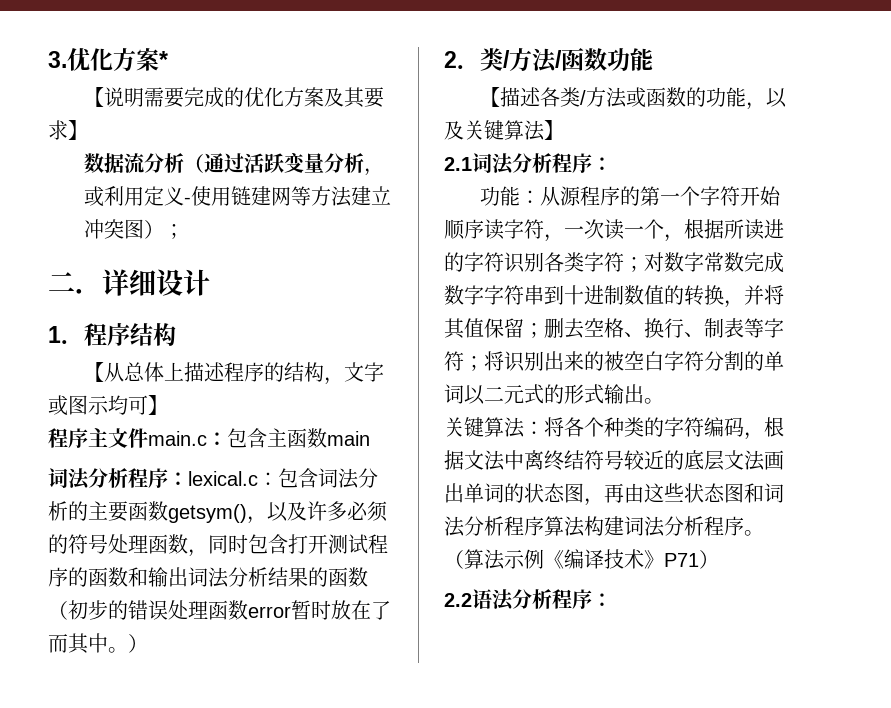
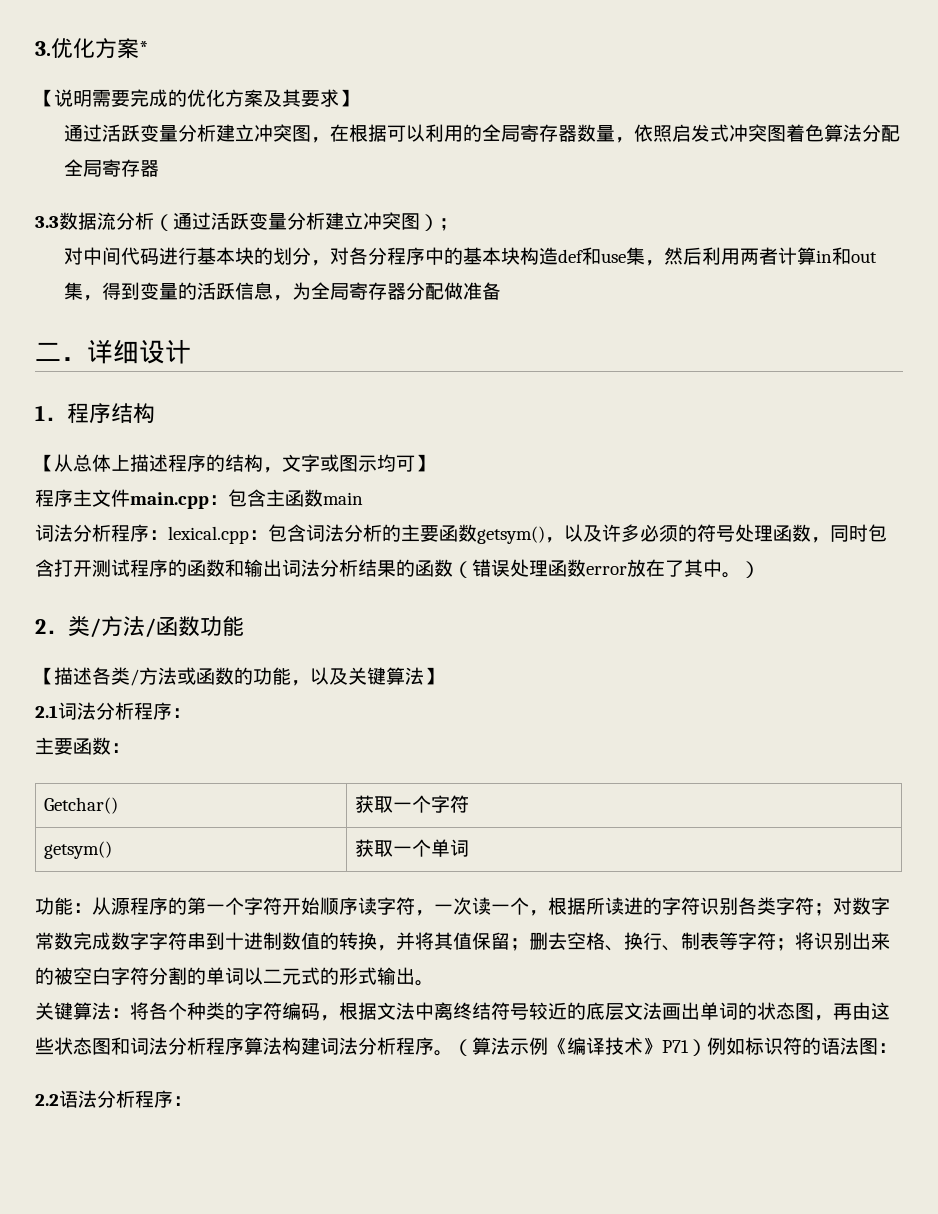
(88, 130) none -> [64,124,901,143] [64,159,160,177] [35,216,59,228] 通过活跃变量分析建立冲突图，在根据可以利用的全局寄存器数量，依照启发式冲突图着色算法分配全局寄存器 // 3.3
[363,168,384,176] [83,186,391,207] [83,219,184,239] ，或利用定义-使用链建网等方法建立冲突图）； -> [325,212,458,231] [64,247,878,266] [64,282,502,301] 建立冲突图）； // 对中间代码进行基本块的划分，对各分程序中的基本块构造def和use集，然后利用两者计算in和out集，得到变量的活跃信息，为全局寄存器分配做准备
[148,431,207,446] main.c -> [130,492,209,509] main.cpp
[188,471,258,486] lexical.c -> [168,526,249,544] lexical.cpp
[68,600,128,620] 初步的 -> (472, 569) none
[291,600,391,620] [48,634,68,653] 暂时放在了而 -> [627,559,684,577] 放在了
(612, 164) none -> [35,737,130,755] [44,797,119,814] [355,795,470,813] [44,841,113,859] [355,839,470,857] // 主要函数： // Getchar() | 获取一个字符 // getsym() | 获取一个单词
(719, 559) none -> [707,1037,897,1055] 例如标识符的语法图：

